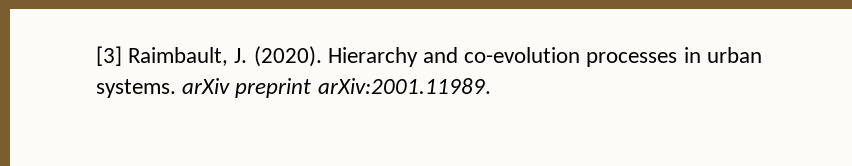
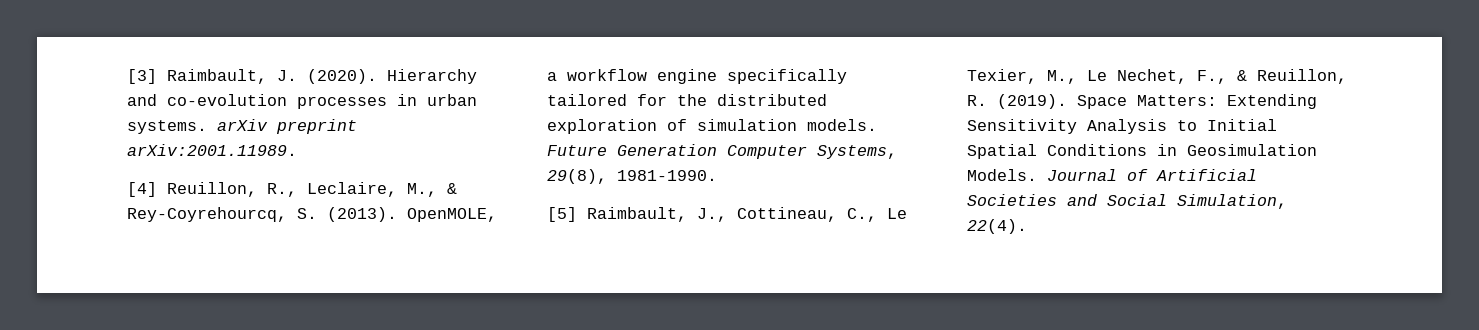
(491, 86) none -> [127,182,457,197] [127,207,497,222] [547,69,847,84] [547,94,827,106] [547,119,877,134] [547,144,897,159] [547,169,717,184] [547,207,907,222] [967,69,1347,84] [967,94,1317,109] [967,119,1277,134] [967,144,1317,159] [967,169,1257,181] [967,194,1287,209] [967,219,1027,234] // [4] Reuillon, R., Leclaire, M., & Rey-Coyrehourcq, S. (2013). OpenMOLE, a workflow engine specifically tailored for the distributed exploration of simulation models. Future Generation Computer Systems, 29(8), 1981-1990. // [5] Raimbault, J., Cottineau, C., Le Texier, M., Le Nechet, F., & Reuillon, R. (2019). Space Matters: Extending Sensitivity Analysis to Initial Spatial Conditions in Geosimulation Models. Journal of Artificial Societies and Social Simulation, 22(4).

